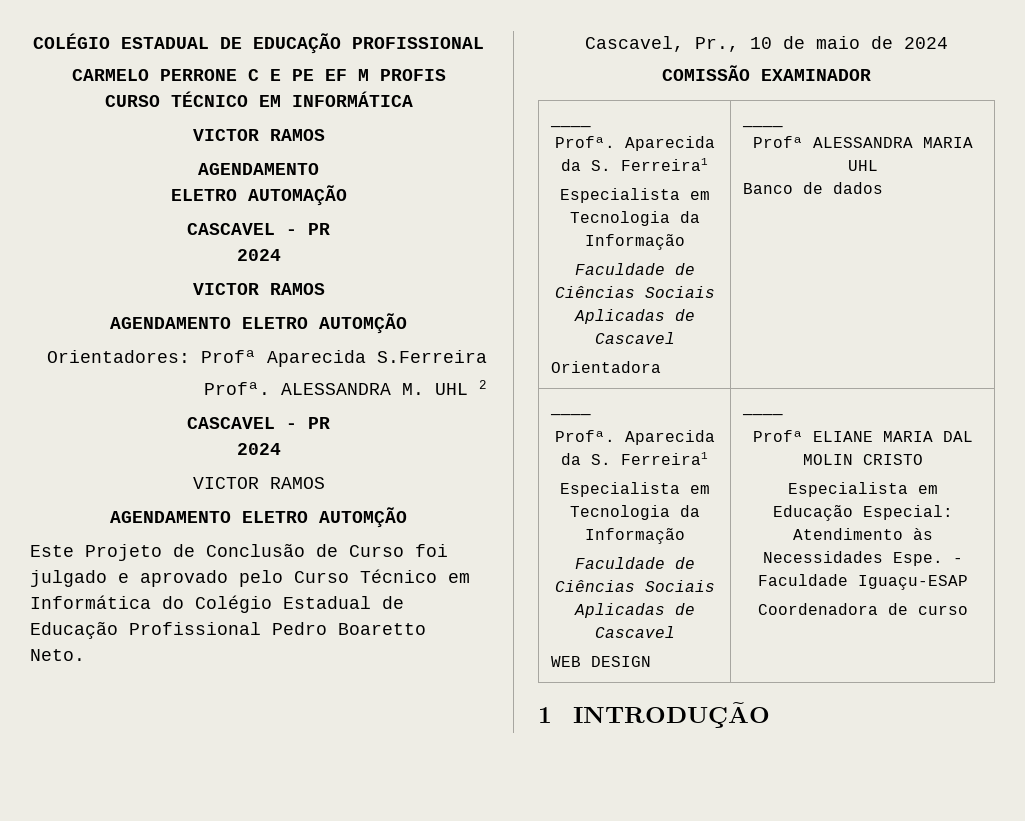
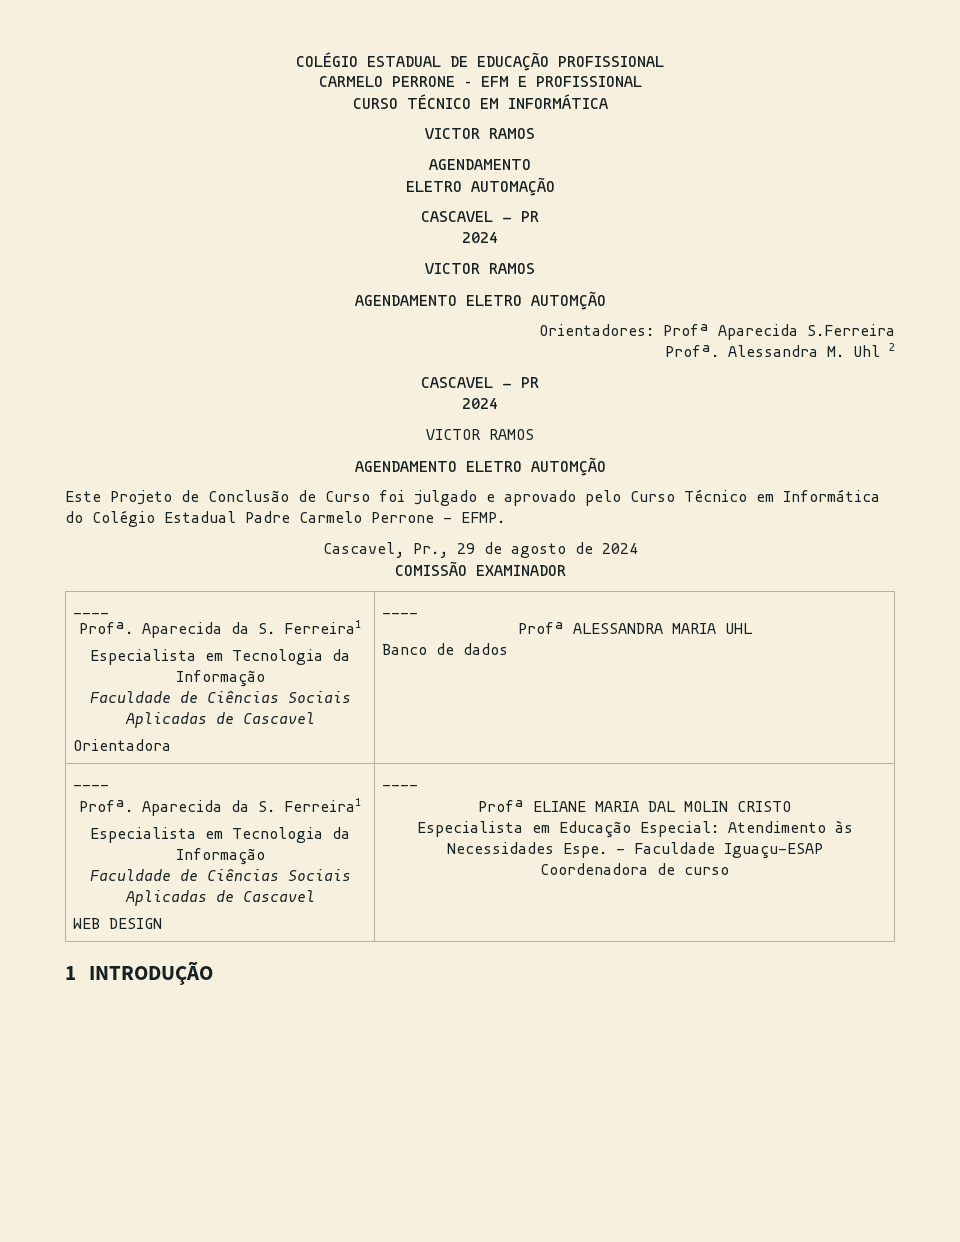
[247,69,446,81] C E PE EF M PROFIS -> [463,76,642,87] – EFM E PROFISSIONAL
[281,383,468,395] ALESSANDRA M. UHL -> [728,345,880,357] Alessandra M. Uhl
[382,596,404,609] [30,621,426,639] [30,649,85,661] de Educação Profissional Pedro Boaretto Neto. -> [245,511,505,523] Padre Carmelo Perrone - EFMP.
[750,36,860,49] 10 de maio -> [456,542,566,558] 29 de agosto

